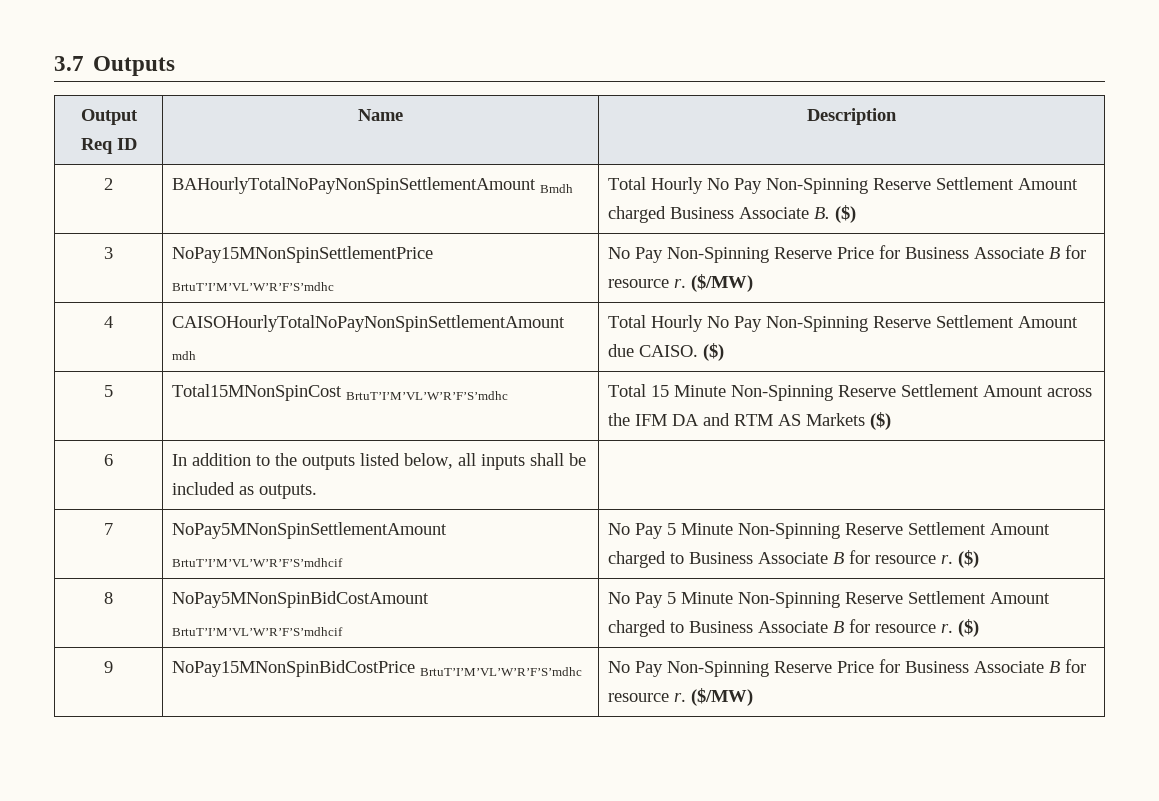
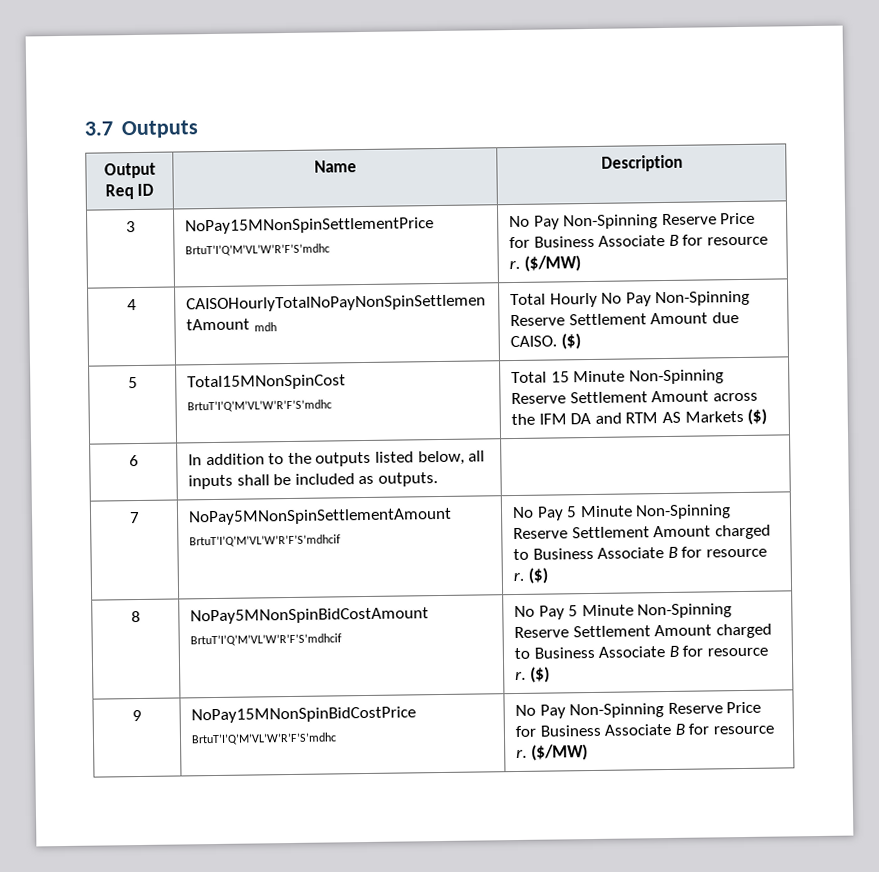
[104,178,113,190] [172,177,574,194] [608,177,1079,194] [608,205,857,223] // 2 | BAHourlyTotalNoPayNonSpinSettlementAmount Bmdh | Total Hourly No Pay Non-Spinning Reserve Settlement Amount charged Business Associate B. ($) -> (683, 163) none
[172,282,335,291] BrtuT’I’M’VL’W’R’F’S’mdhc -> [185,243,331,257] BrtuT’I’Q’M’VL’W’R’F’S’mdhc
[346,391,509,400] BrtuT’I’M’VL’W’R’F’S’mdhc -> [187,399,333,413] BrtuT’I’Q’M’VL’W’R’F’S’mdhc
[172,558,344,567] BrtuT’I’M’VL’W’R’F’S’mdhcif -> [189,534,342,548] BrtuT’I’Q’M’VL’W’R’F’S’mdhcif
[172,627,344,636] BrtuT’I’M’VL’W’R’F’S’mdhcif -> [190,633,343,647] BrtuT’I’Q’M’VL’W’R’F’S’mdhcif
[420,667,583,676] BrtuT’I’M’VL’W’R’F’S’mdhc -> [191,732,338,746] BrtuT’I’Q’M’VL’W’R’F’S’mdhc

